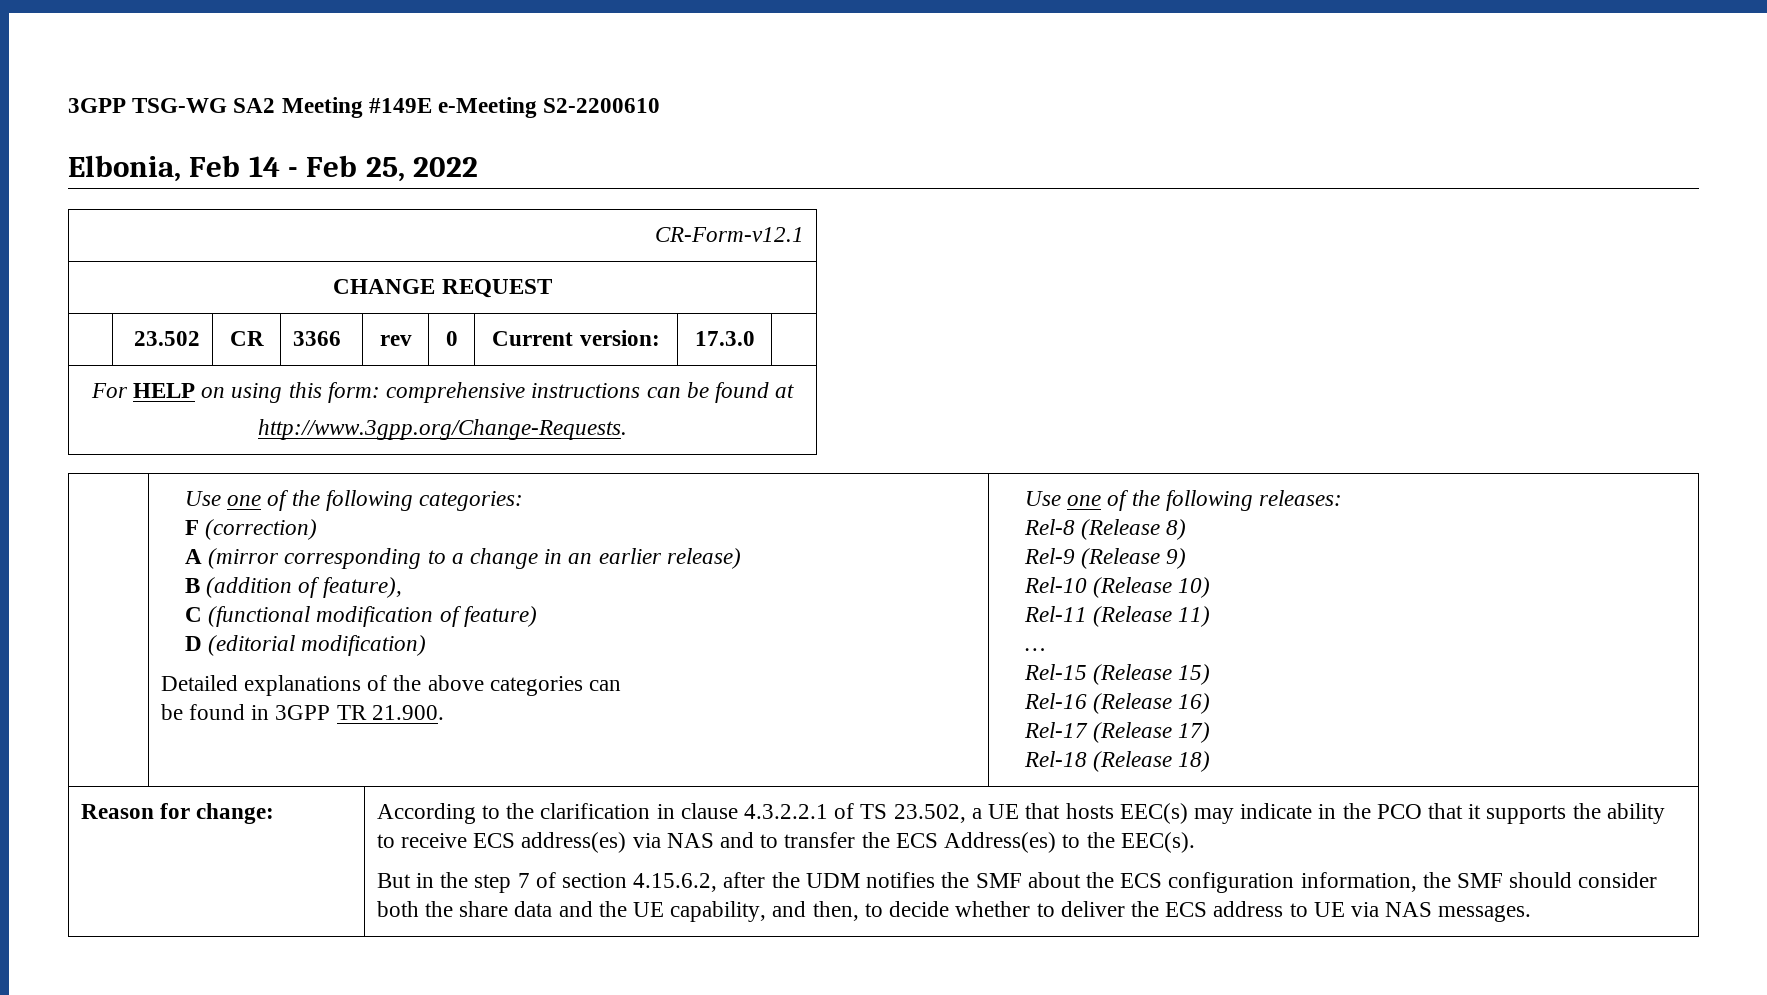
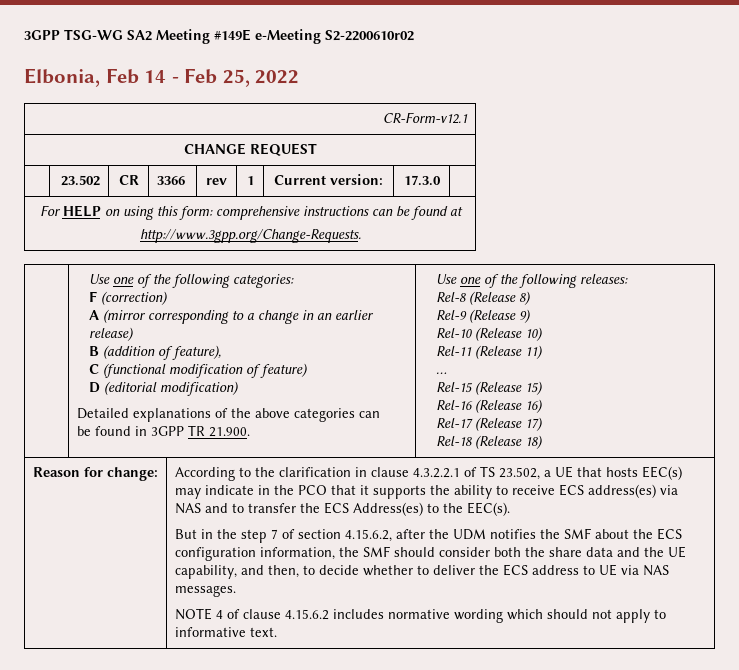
[543,98,661,113] S2-2200610 -> [325,30,414,41] S2-2200610r02
[445,331,458,346] 0 -> [246,176,254,185] 1
(1532, 913) none -> [174,608,666,623] [174,627,277,637] // NOTE 4 of clause 4.15.6.2 includes normative wording which should not apply to informative text.

